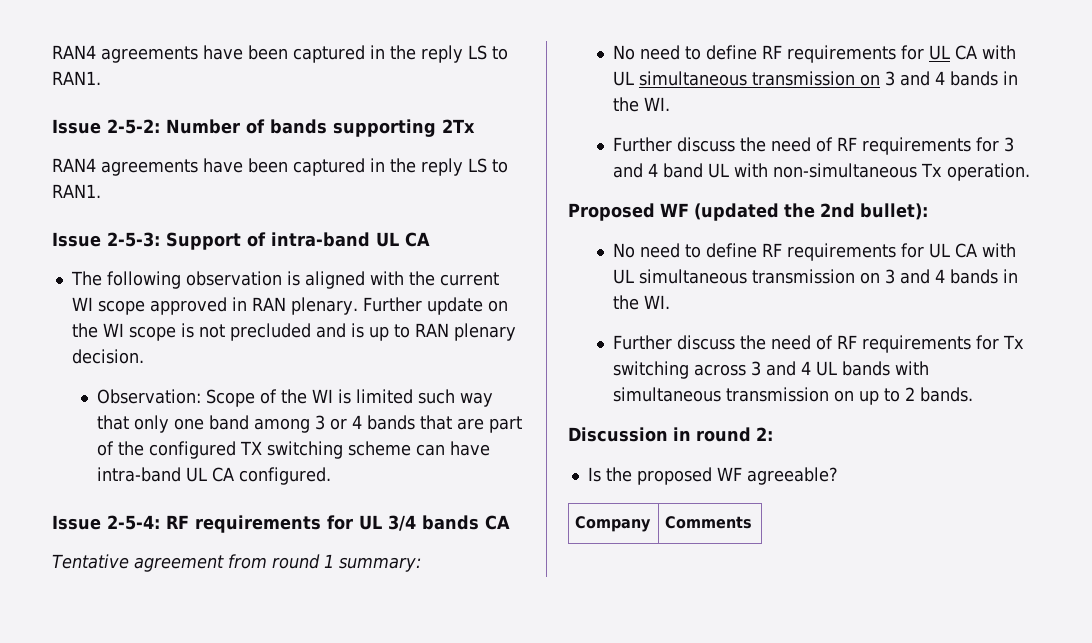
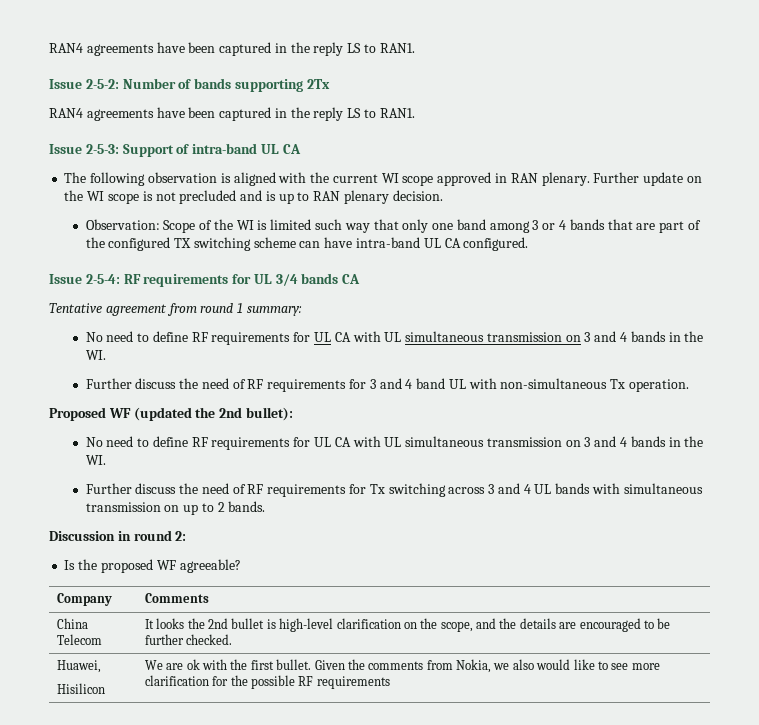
(753, 522) none -> [56,618,88,629] [56,634,102,645] [144,618,671,632] [144,634,233,645] [56,660,101,673] [56,683,105,694] [144,659,660,673] [144,675,390,689] // China Telecom | It looks the 2nd bullet is high-level clarification on the scope, and the details are encouraged to be further checked. // Huawei, // Hisilicon | We are ok with the first bullet. Given the comments from Nokia, we also would like to see more clarification for the possible RF requirements

